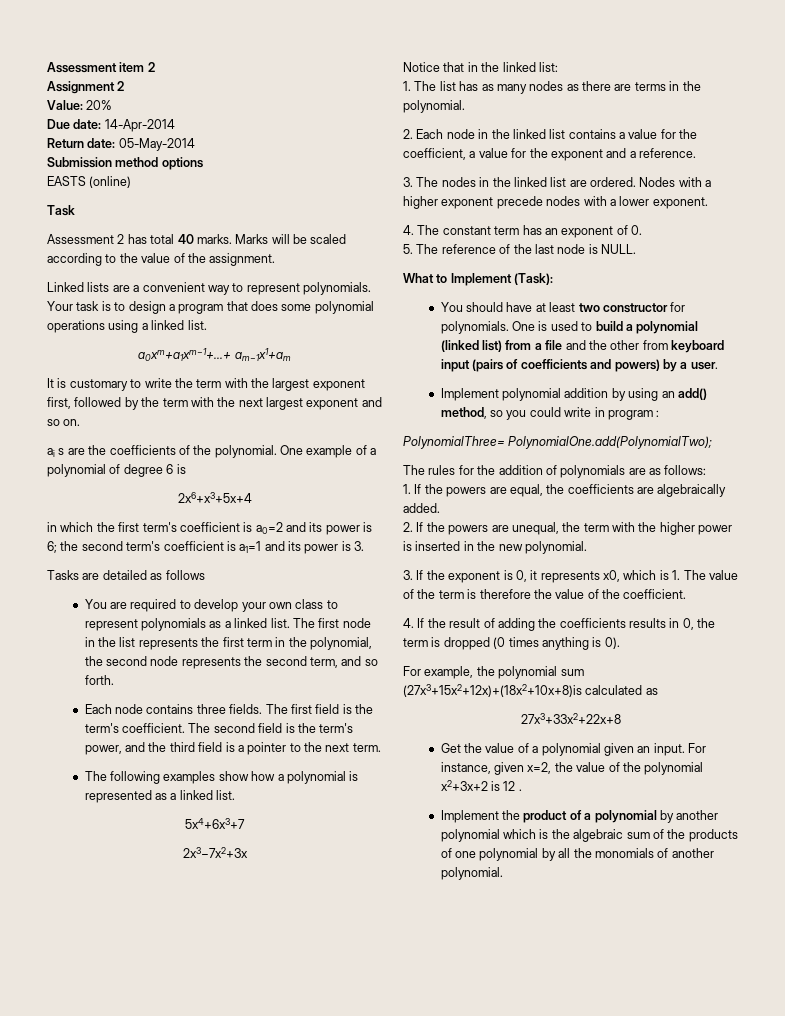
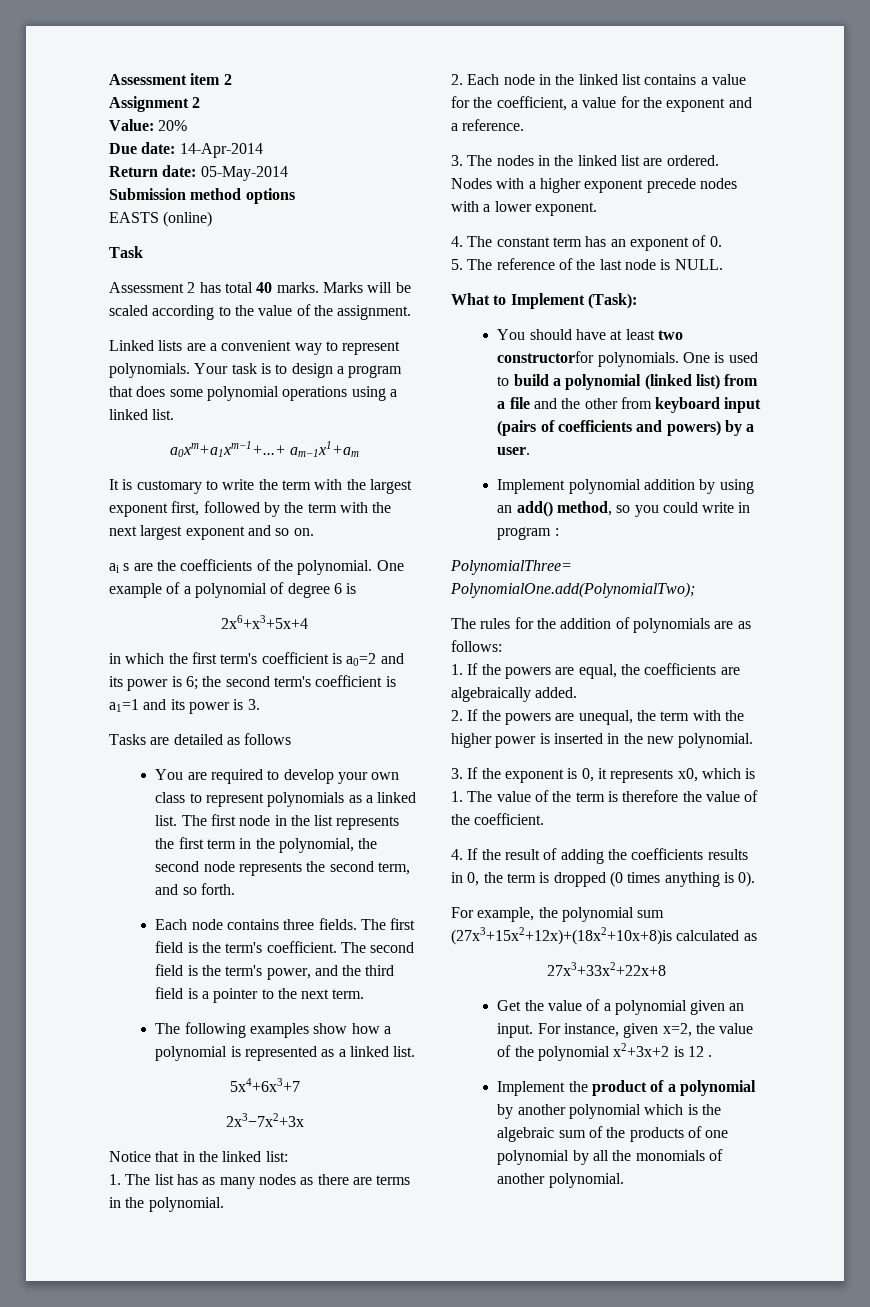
[602,302,686,313] constructor for -> [497,351,595,363] constructorfor

